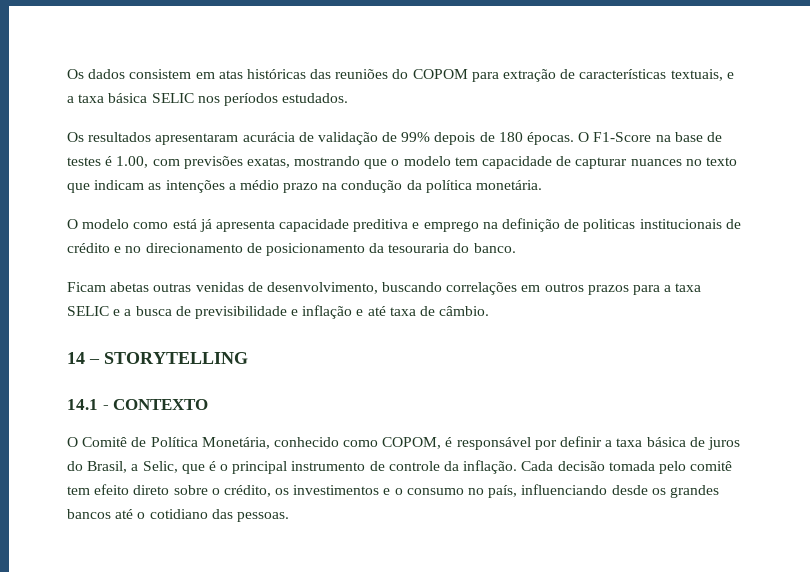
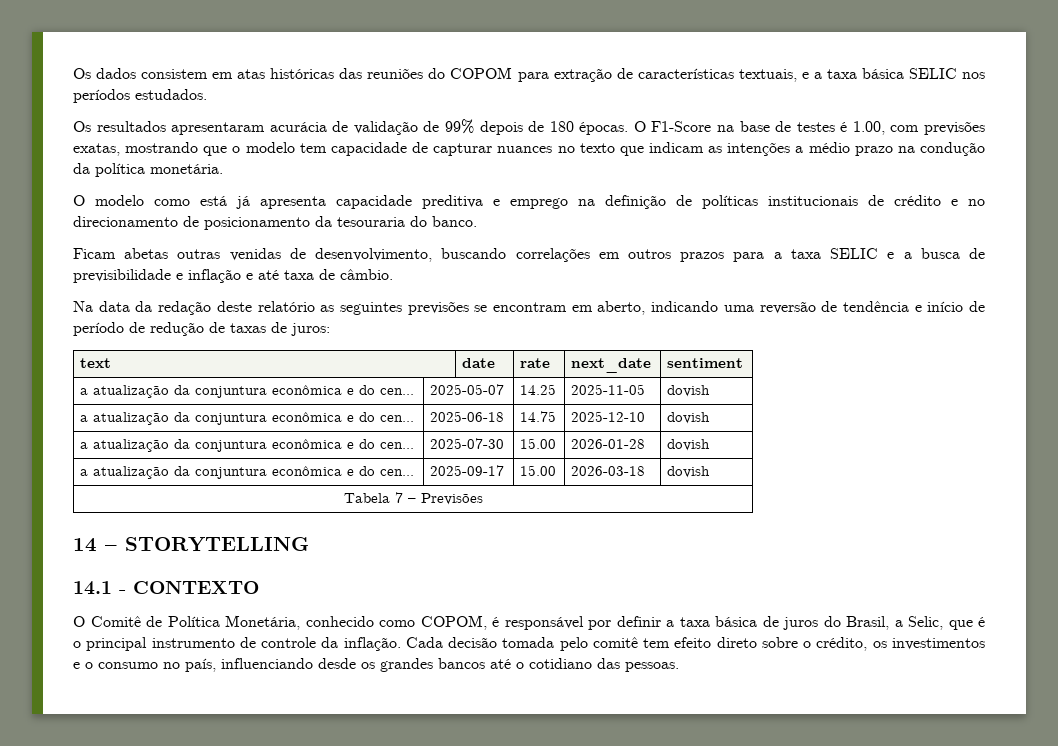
[583,219,636,232] politicas -> [702,195,758,209] políticas
(490, 311) none -> [73,301,986,315] [73,322,330,336] [80,358,112,368] [462,358,496,368] [520,358,551,368] [571,358,652,373] [667,358,744,368] [80,385,415,398] [430,384,505,395] [520,384,557,395] [571,384,646,395] [667,385,711,397] [80,412,415,425] [430,411,505,422] [520,411,557,422] [571,411,646,422] [667,412,711,424] [80,439,415,452] [430,438,505,449] [520,438,557,449] [571,439,646,449] [667,439,711,451] [80,466,415,479] [430,465,505,476] [520,465,557,476] [571,466,646,476] [667,466,711,478] [343,492,483,505] // Na data da redação deste relatório as seguintes previsões se encontram em aberto, indicando uma reversão de tendência e início de período de redução de taxas de juros: // text | date | rate | next_date | sentiment // a atualização da conjuntura econômica e do cen... | 2025-05-07 | 14.25 | 2025-11-05 | dovish // a atualização da conjuntura econômica e do cen... | 2025-06-18 | 14.75 | 2025-12-10 | dovish // a atualização da conjuntura econômica e do cen... | 2025-07-30 | 15.00 | 2026-01-28 | dovish // a atualização da conjuntura econômica e do cen... | 2025-09-17 | 15.00 | 2026-03-18 | dovish // Tabela 7 – Previsões

